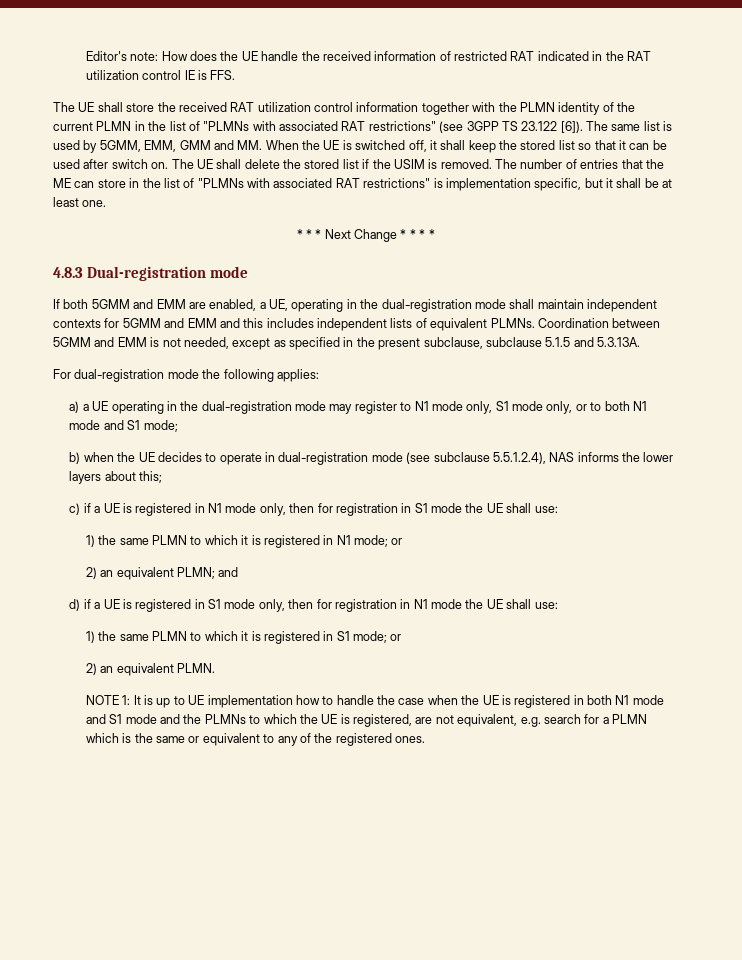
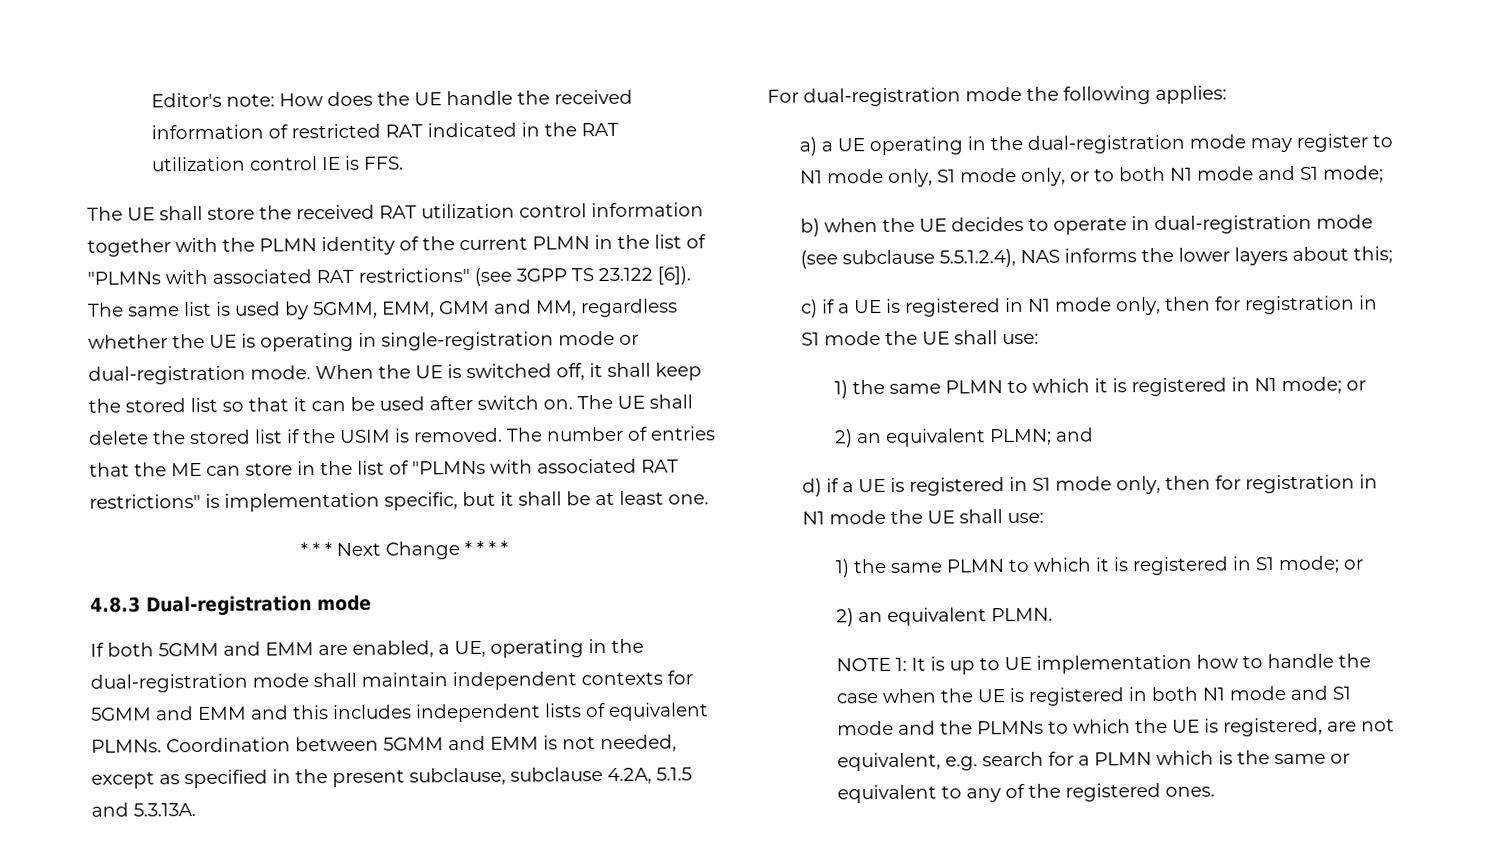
[237,140,263,150] MM. -> [536,298,678,318] [88,330,639,352] [88,365,311,385] MM, regardless whether the UE is operating in single-registration mode or dual-registration mode.
(542, 342) none -> [607,767,652,785] 4.2A,

